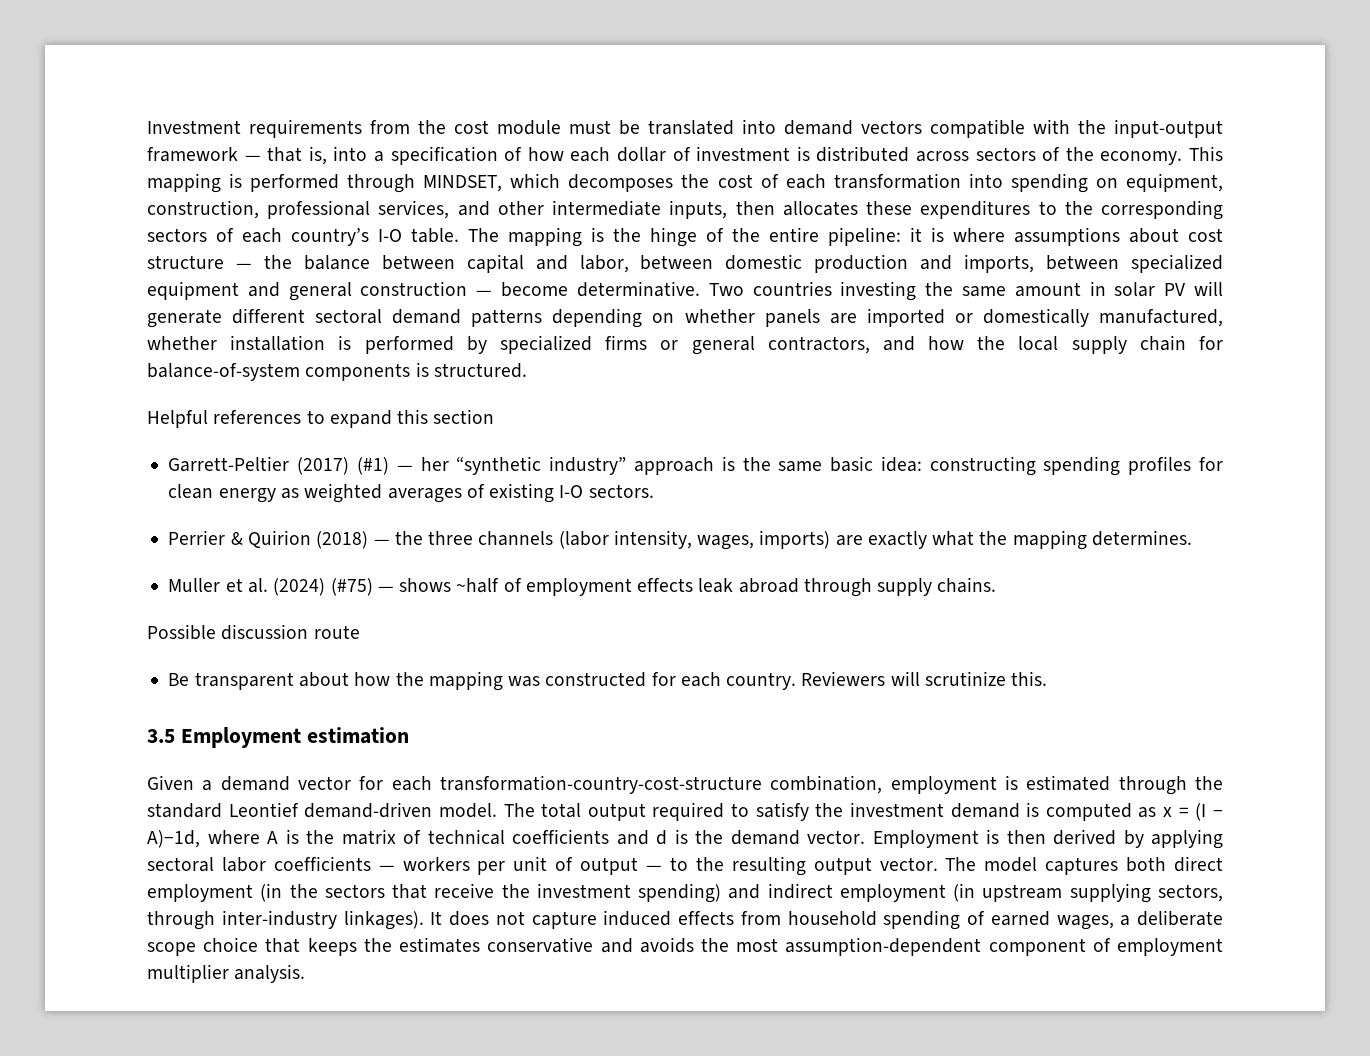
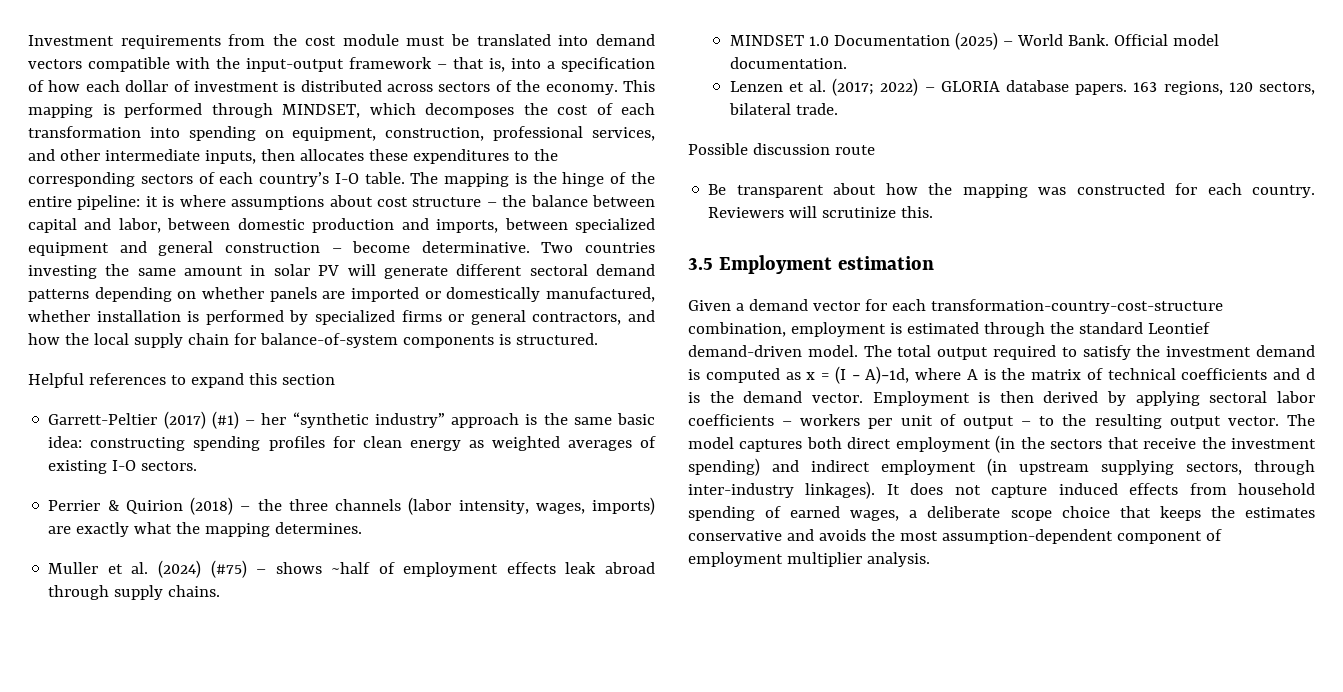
[244,155,261,161] — -> [437,64,447,69] –
[235,263,252,269] — -> [486,202,497,207] –
[476,290,493,296] — -> [331,248,342,253] –
[396,465,413,471] — -> [245,420,256,425] –
[373,539,390,545] — -> [240,506,251,511] –
[377,586,394,592] — -> [256,569,267,574] –
(997, 585) none -> [729,32,1219,50] [729,57,847,69] [729,78,1315,96] [728,103,838,115] // MINDSET 1.0 Documentation (2025) – World Bank. Official model documentation. // Lenzen et al. (2017; 2022) – GLORIA database papers. 163 regions, 120 sectors, bilateral trade.
[378,865,395,871] — -> [782,421,793,426] –
[646,865,663,871] — -> [1021,421,1032,426] –

